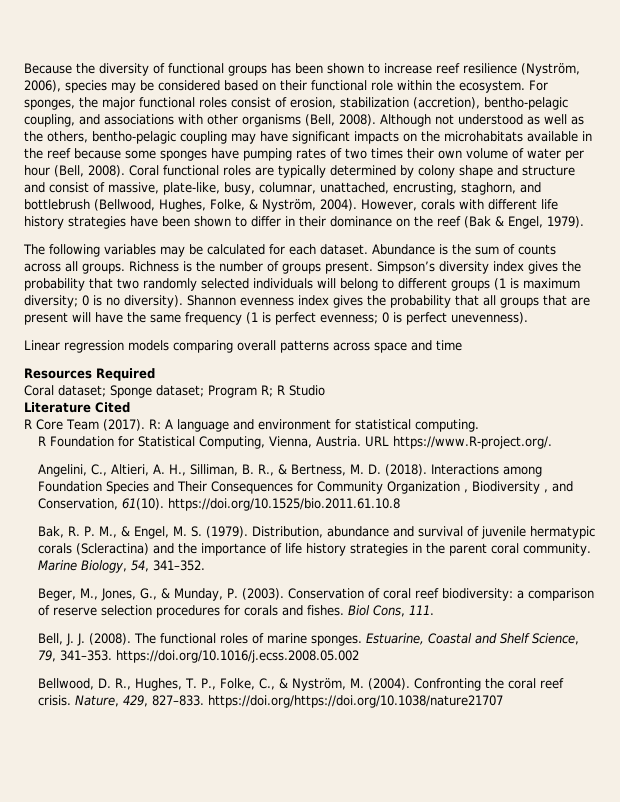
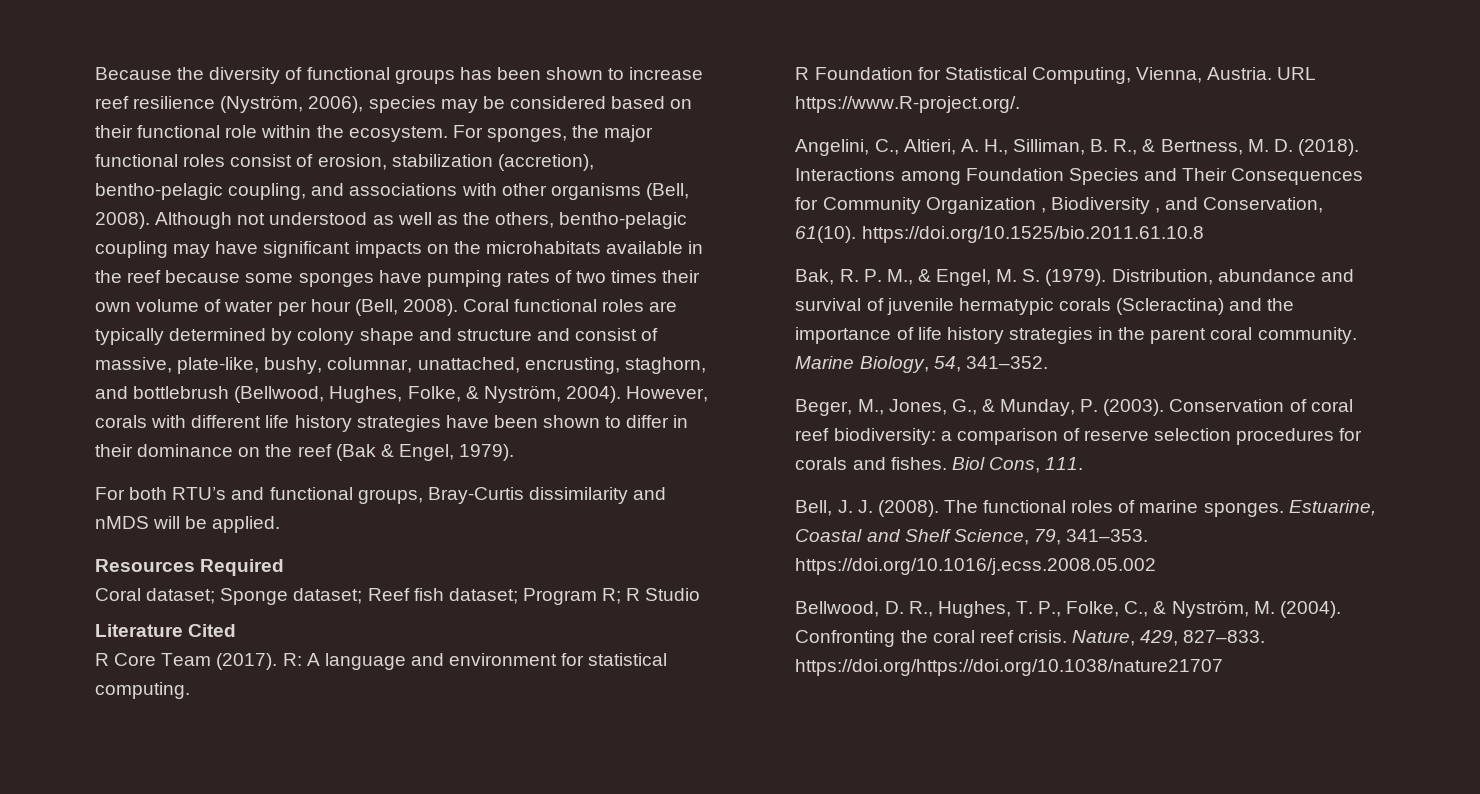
[224,182,255,195] busy, -> [264,357,323,374] bushy,
[23,244,556,257] [24,261,581,274] [24,278,580,291] [24,295,590,308] [24,312,528,325] [24,340,462,353] The following variables may be calculated for each dataset. Abundance is the sum of counts across all groups. Richness is the number of groups present. Simpson’s diversity index gives the probability that two randomly selected individuals will belong to different groups (1 is maximum diversity; 0 is no diversity). Shannon evenness index gives the probability that all groups that are present will have the same frequency (1 is perfect evenness; 0 is perfect unevenness). // Linear regression models comparing overall patterns across space and time -> [95,487,667,504] [95,516,281,533] For both RTU’s and functional groups, Bray-Curtis dissimilarity and nMDS will be applied.
(204, 391) none -> [367,588,518,604] Reef fish dataset;

